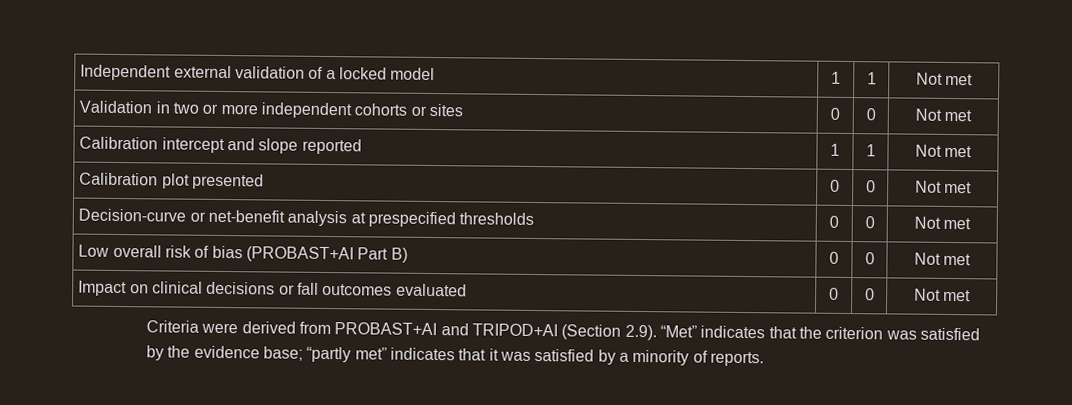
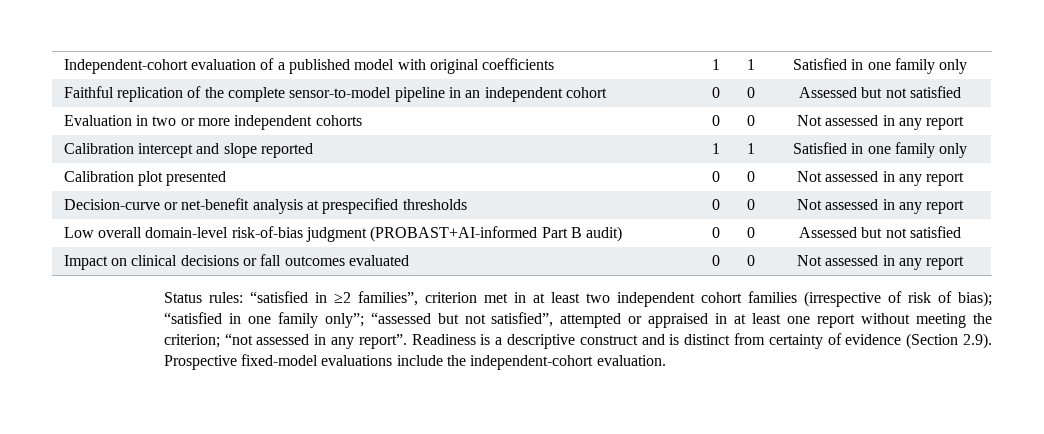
[80,64,306,81] Independent external validation -> [63,59,257,74] Independent-cohort evaluation
[339,67,388,80] locked -> [289,59,351,74] published
[831,71,841,84] [866,72,877,85] [915,72,974,86] [79,100,153,114] | 1 | 1 | Not met // Validation -> [397,58,555,74] [712,59,720,70] [747,59,755,70] [792,58,968,74] [63,86,607,102] [712,87,720,98] [747,87,755,98] [799,86,961,98] [63,115,132,126] with original coefficients | 1 | 1 | Satisfied in one family only // Faithful replication of the complete sensor-to-model pipeline in an independent cohort | 0 | 0 | Assessed but not satisfied // Evaluation
[410,103,464,117] [830,107,840,120] [865,108,876,121] [914,108,973,122] or sites | 0 | 0 | Not met -> [712,115,720,126] [747,115,755,126] [796,115,965,130] | 0 | 0 | Not assessed in any report
[914,144,973,158] Not met -> [792,142,968,158] Satisfied in one family only
[944,181,973,194] met -> [825,171,965,186] assessed in any report
[943,217,972,230] [78,244,408,263] [829,251,839,264] [864,252,875,265] [913,252,972,266] met // Low overall risk of bias (PROBAST+AI Part B) | 0 | 0 | Not met -> [825,199,965,214] [63,226,623,242] [712,227,720,238] [747,227,755,238] [799,226,961,238] assessed in any report // Low overall domain-level risk-of-bias judgment (PROBAST+AI-informed Part B audit) | 0 | 0 | Assessed but not satisfied
[943,289,972,302] [146,320,980,341] [146,345,764,367] met // Criteria were derived from PROBAST+AI and TRIPOD+AI (Section 2.9). “Met” indicates that the criterion was satisfied by the evidence base; “partly met” indicates that it was satisfied by a minority of reports. -> [825,255,965,270] [163,291,992,307] [163,312,993,328] [163,333,992,349] [163,354,666,370] assessed in any report // Status rules: “satisfied in ≥2 families”, criterion met in at least two independent cohort families (irrespective of risk of bias); “satisfied in one family only”; “assessed but not satisfied”, attempted or appraised in at least one report without meeting the criterion; “not assessed in any report”. Readiness is a descriptive construct and is distinct from certainty of evidence (Section 2.9). Prospective fixed-model evaluations include the independent-cohort evaluation.

